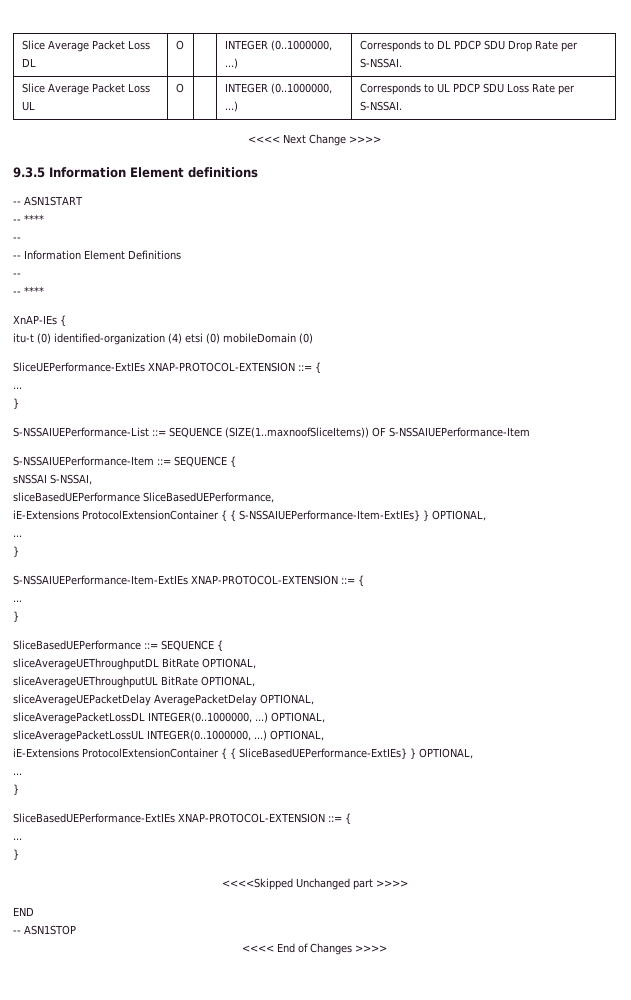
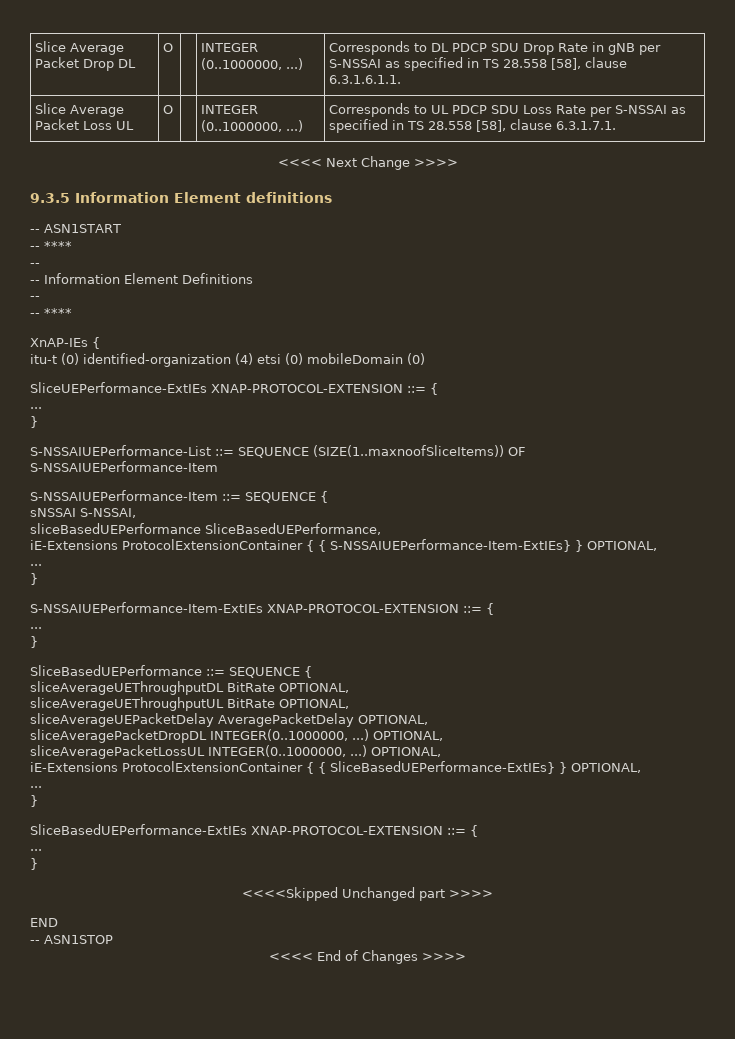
[21,40,150,52] Slice Average Packet Loss -> [35,41,125,55] [35,57,115,71] Slice Average Packet Drop
[560,42,578,52] [359,58,402,68] per S-NSSAI. -> [592,42,662,55] [329,57,628,71] [329,75,402,84] in gNB per S-NSSAI as specified in TS 28.558 [58], clause 6.3.1.6.1.1.
[359,101,402,111] S-NSSAI. -> [615,105,687,114] [329,119,617,133] S-NSSAI as specified in TS 28.558 [58], clause 6.3.1.7.1.
[13,712,145,724] sliceAveragePacketLossDL -> [30,729,207,743] sliceAveragePacketDropDL

